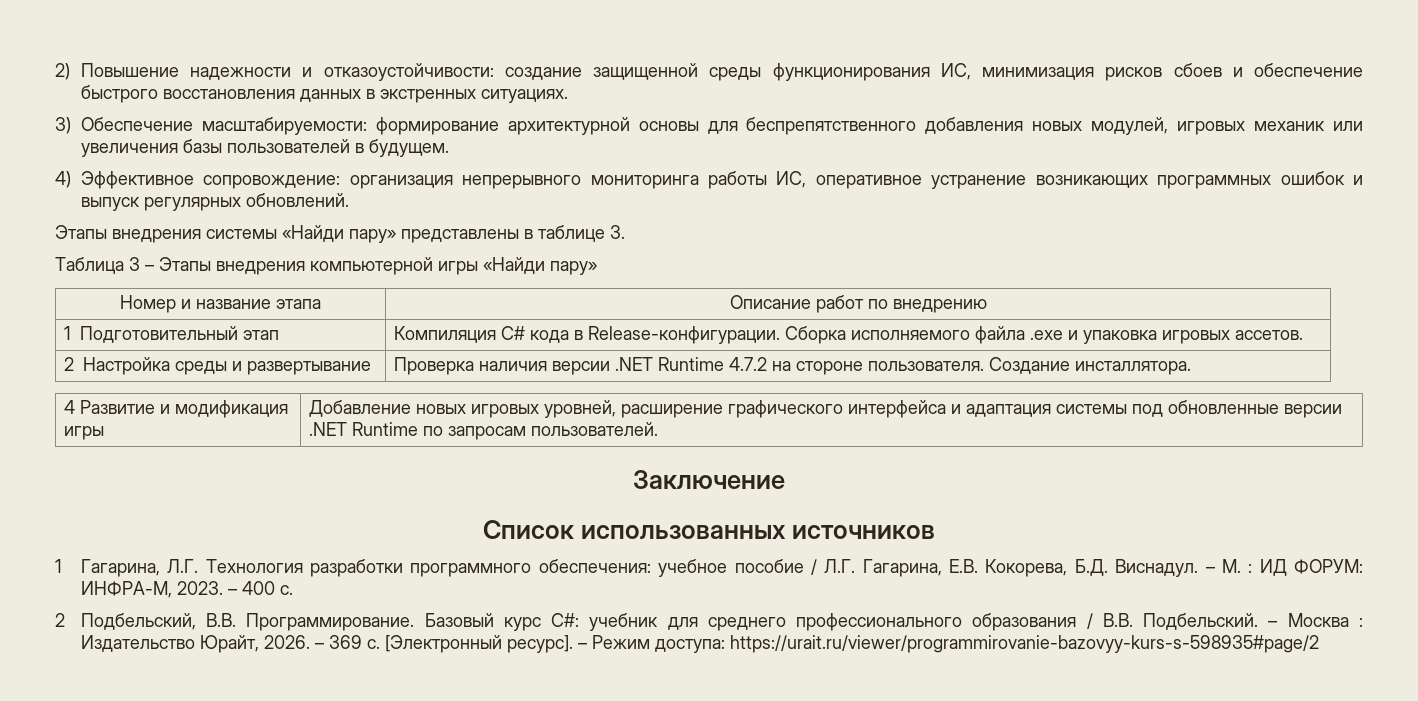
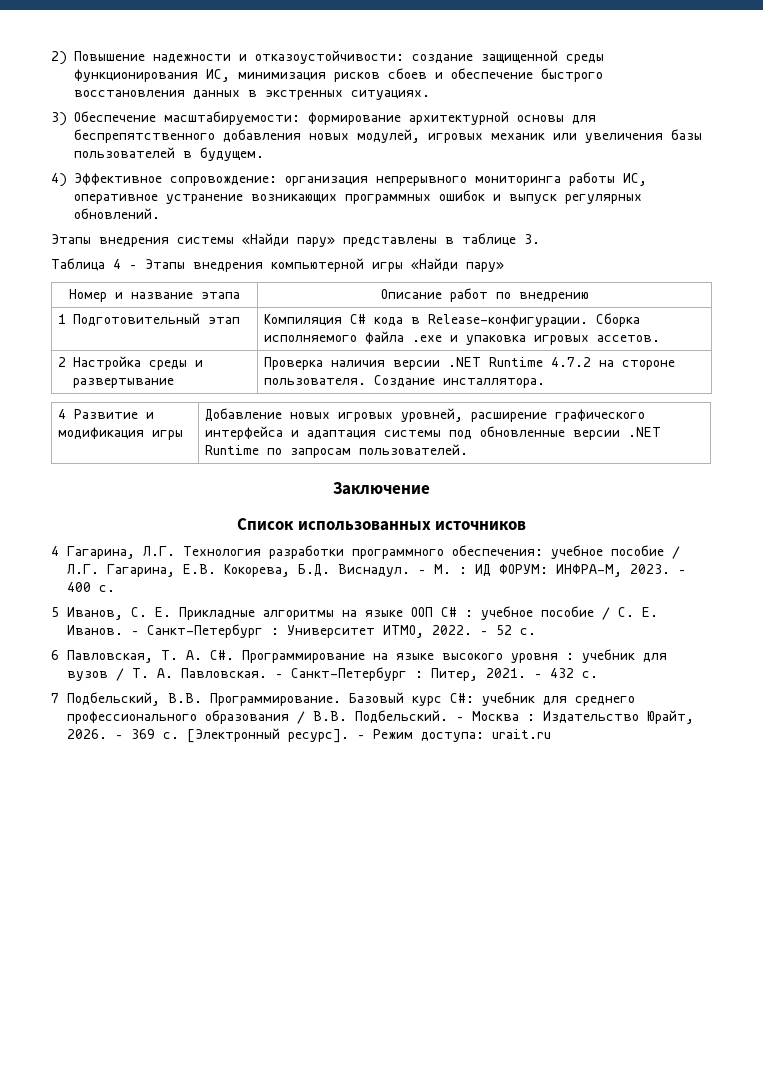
[129,257,140,271] 3 -> [113,259,121,269] 4
[55,559,62,573] 1 -> [51,546,59,556] 4
[55,613,65,627] 2 -> [51,606,658,620] [66,624,536,638] [51,649,667,663] [66,667,598,681] [51,693,59,703] 5 Иванов, С. Е. Прикладные алгоритмы на языке ООП C# : учебное пособие / С. Е. Иванов. – Санкт-Петербург : Университет ИТМО, 2022. – 52 с. // 6 Павловская, Т. А. C#. Программирование на языке высокого уровня : учебник для вузов / Т. А. Павловская. – Санкт-Петербург : Питер, 2021. – 432 с. // 7
[729,635,1319,653] https://urait.ru/viewer/programmirovanie-bazovyy-kurs-s-598935#page/2 -> [491,729,551,739] urait.ru

